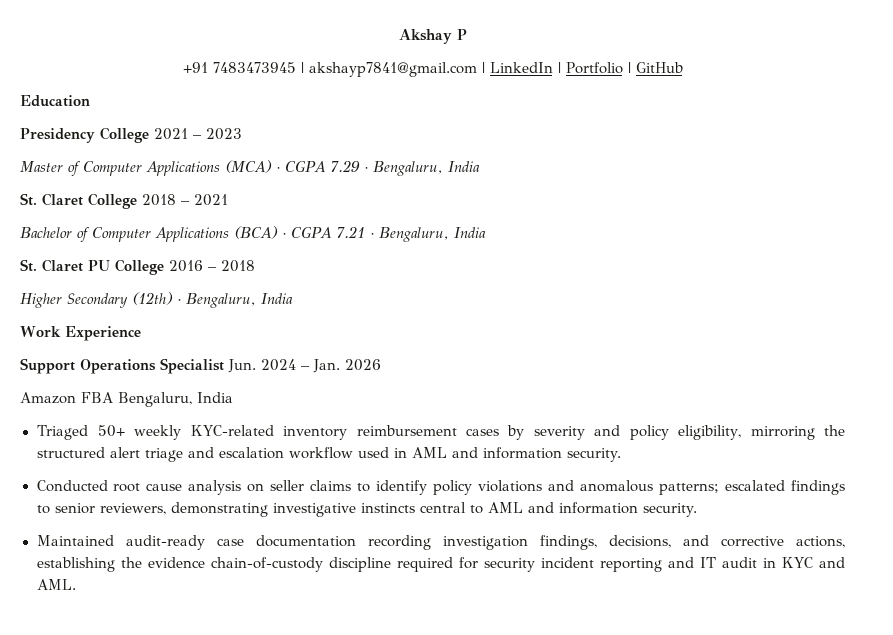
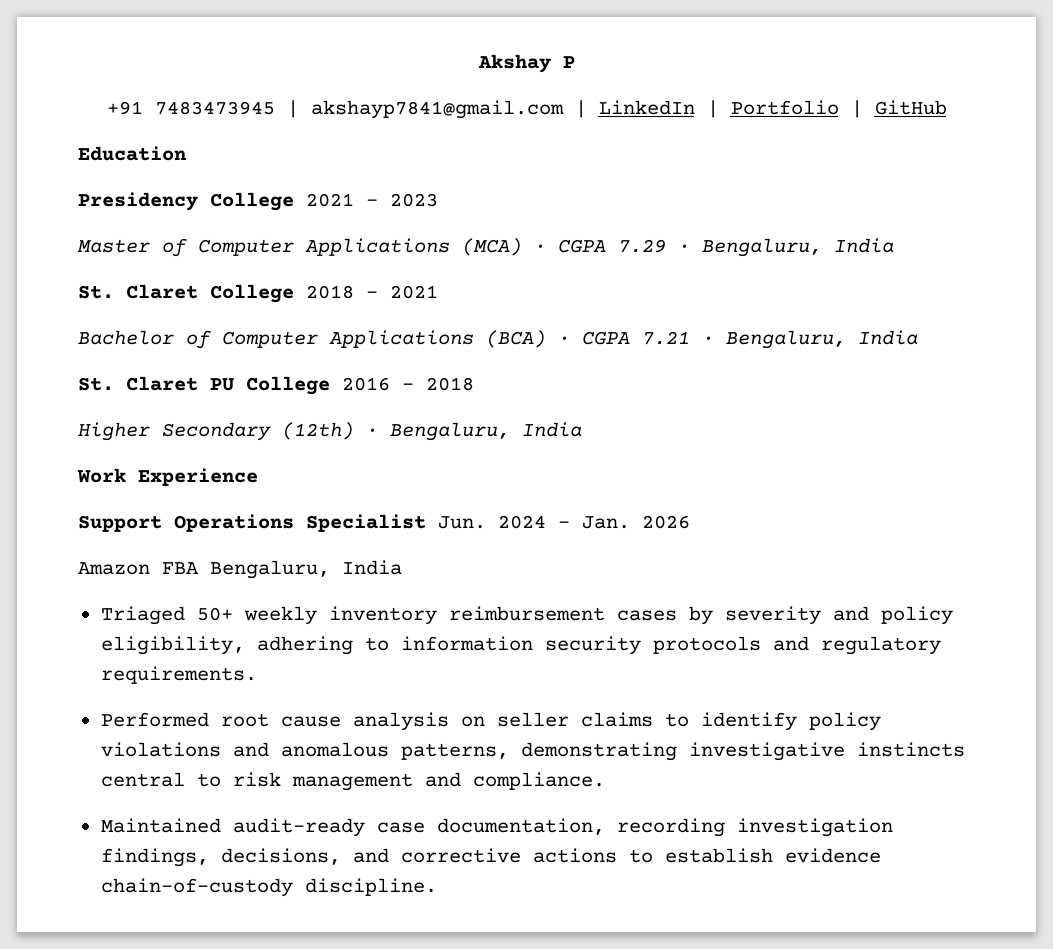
[190,425,274,436] KYC-related -> (317, 615) none
[750,425,846,440] [36,447,622,462] [36,480,108,492] mirroring the structured alert triage and escalation workflow used in AML and information security. // Conducted -> [256,636,941,655] [100,666,257,684] [100,712,209,727] adhering to information security protocols and regulatory requirements. // Performed
[659,480,845,495] [36,503,166,515] patterns; escalated findings to senior reviewers, -> [400,743,509,760] patterns,
[487,502,698,517] AML and information security. -> [232,772,605,791] risk management and compliance.
[255,535,356,547] documentation -> [436,818,605,835] documentation,
[795,536,845,548] [36,557,845,572] [36,579,76,590] actions, establishing the evidence chain-of-custody discipline required for security incident reporting and IT audit in KYC and AML. -> [532,848,881,863] [100,878,437,897] actions to establish evidence chain-of-custody discipline.

